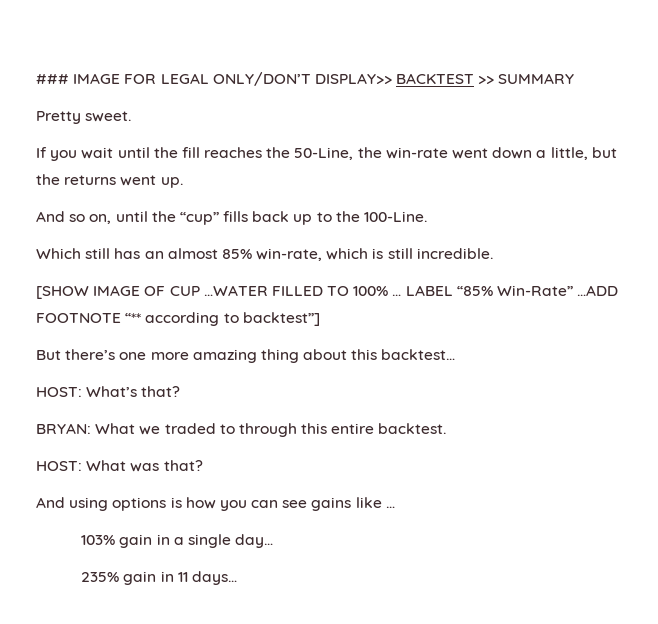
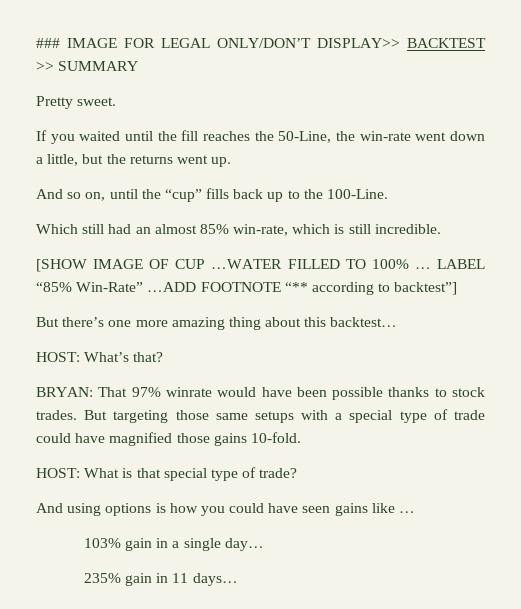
[81,147,114,159] wait -> [79,131,121,141] waited
[114,248,141,259] has -> [108,224,132,234] had
[95,423,447,437] [36,460,203,472] What we traded to through this entire backtest. // HOST: What was that? -> [98,387,486,400] [36,409,486,423] [36,432,301,446] [36,467,298,481] That 97% winrate would have been possible thanks to stock trades. But targeting those same setups with a special type of trade could have magnified those gains 10-fold. // HOST: What is that special type of trade?
[251,500,308,508] can see -> [229,503,331,513] could have seen

